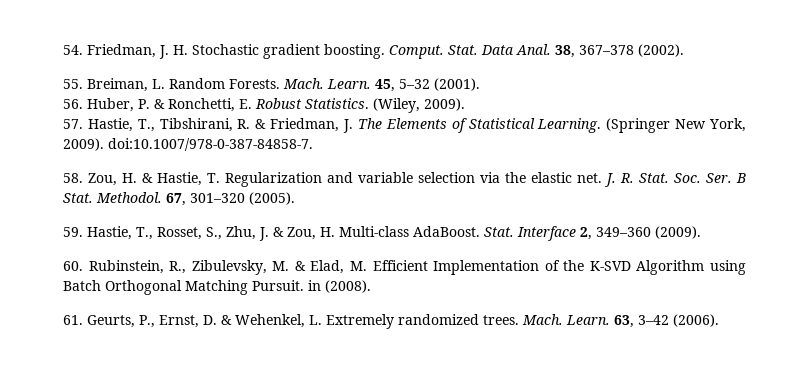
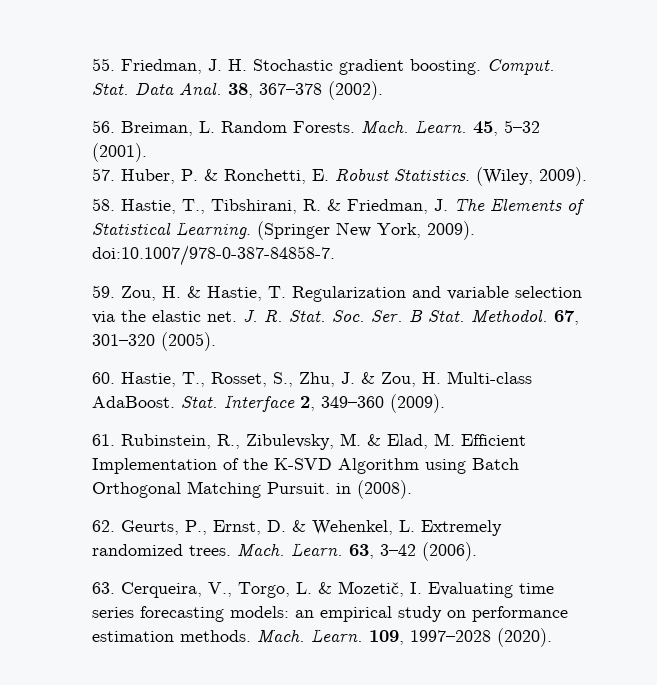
[62,45,83,55] 54. -> [92,58,116,71] 55.
[62,79,83,89] 55. -> [92,120,116,133] 56.
[62,99,83,109] 56. -> [92,168,116,181] 57.
[62,119,83,129] 57. -> [92,198,116,211] 58.
[62,173,83,183] 58. -> [92,285,116,298] 59.
[62,227,83,237] 59. -> [92,372,116,384] 60.
[62,261,83,271] 60. -> [92,434,116,446] 61.
[62,315,83,325] 61. -> [92,520,116,532] 62.
(719, 320) none -> [92,581,555,598] [92,606,569,622] [92,628,553,647] // 63. Cerqueira, V., Torgo, L. & Mozetič, I. Evaluating time series forecasting models: an empirical study on performance estimation methods. Mach. Learn. 109, 1997–2028 (2020).

